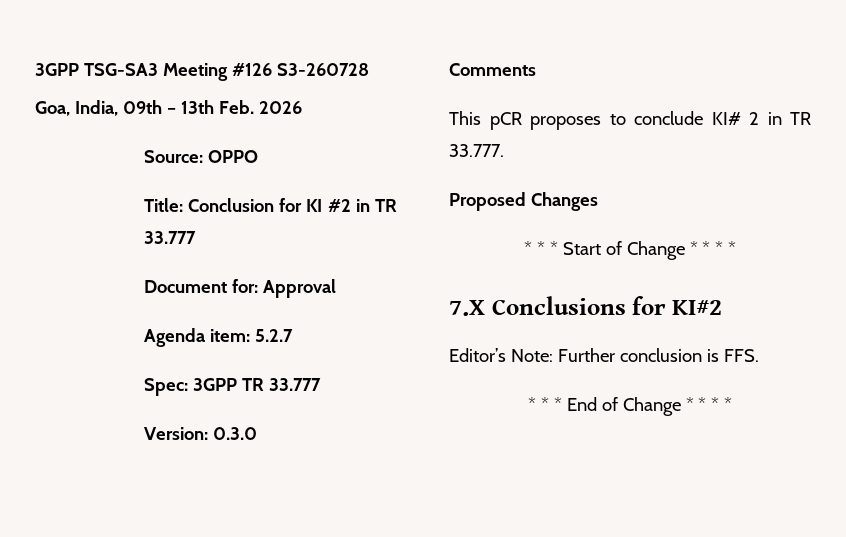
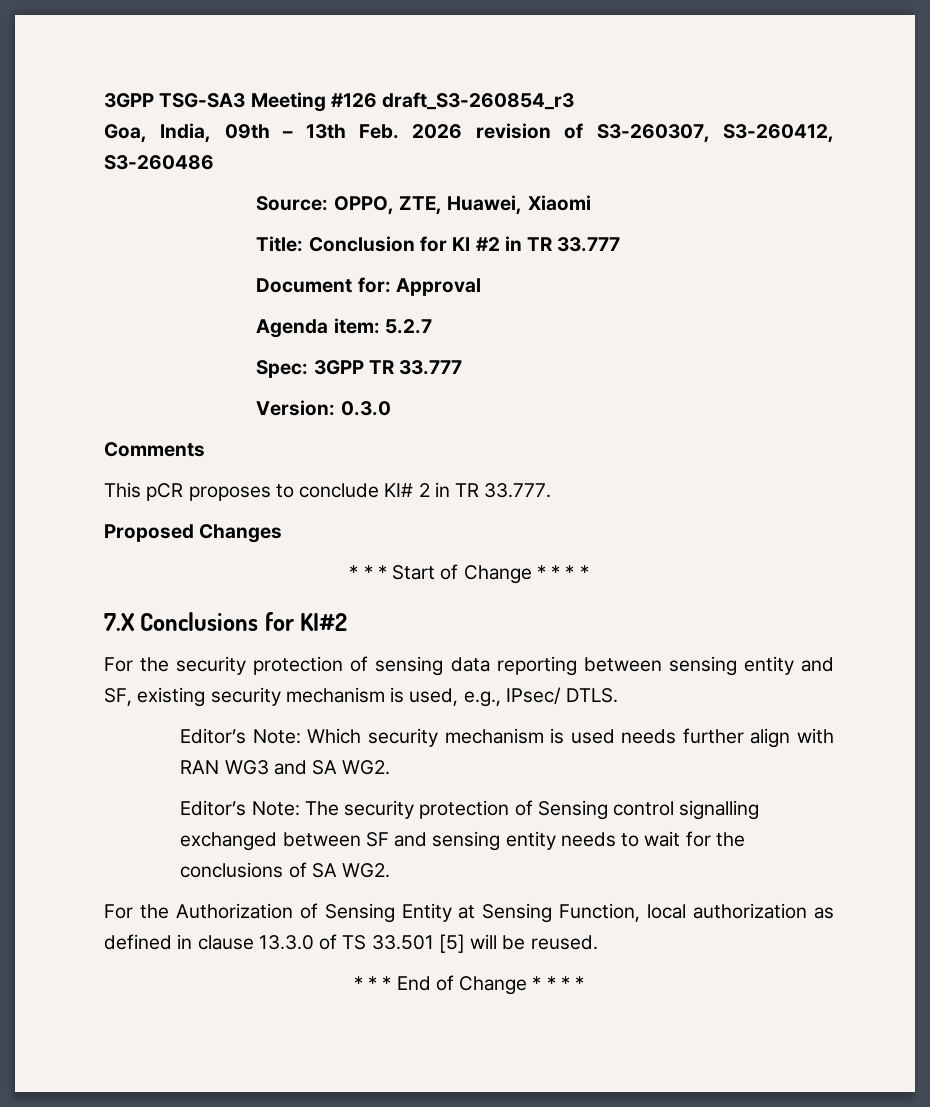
[276,63,369,76] S3-260728 -> [382,92,575,110] draft_S3-260854_r3
[143,150,258,163] // Source: OPPO -> [475,123,834,143] [104,155,214,170] [256,195,591,215] revision of S3-260307, S3-260412, S3-260486 // Source: OPPO, ZTE, Huawei, Xiaomi
[449,348,759,362] Editor’s Note: Further conclusion is FFS. -> [104,656,835,676] [104,687,619,707] [180,728,834,748] [180,760,391,775] [180,800,760,820] [180,831,745,851] [180,862,391,878] [104,903,834,923] [104,934,598,953] For the security protection of sensing data reporting between sensing entity and SF, existing security mechanism is used, e.g., IPsec/ DTLS. // Editor’s Note: Which security mechanism is used needs further align with RAN WG3 and SA WG2. // Editor’s Note: The security protection of Sensing control signalling exchanged between SF and sensing entity needs to wait for the conclusions of SA WG2. // For the Authorization of Sensing Entity at Sensing Function, local authorization as defined in clause 13.3.0 of TS 33.501 [5] will be reused.

